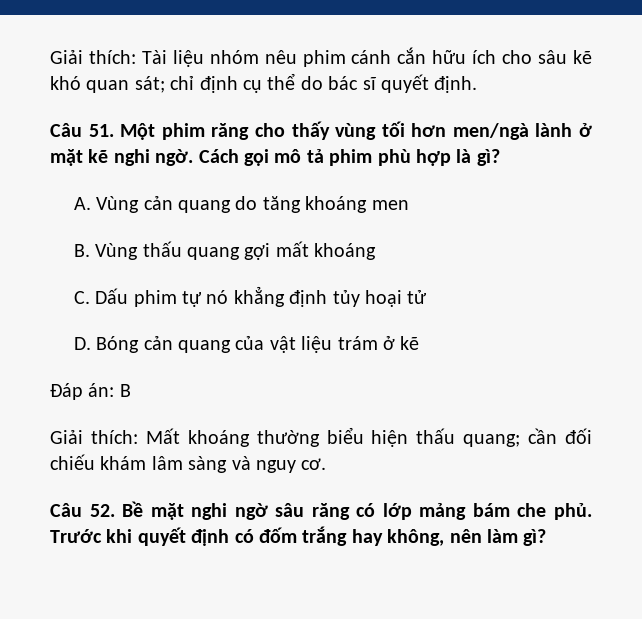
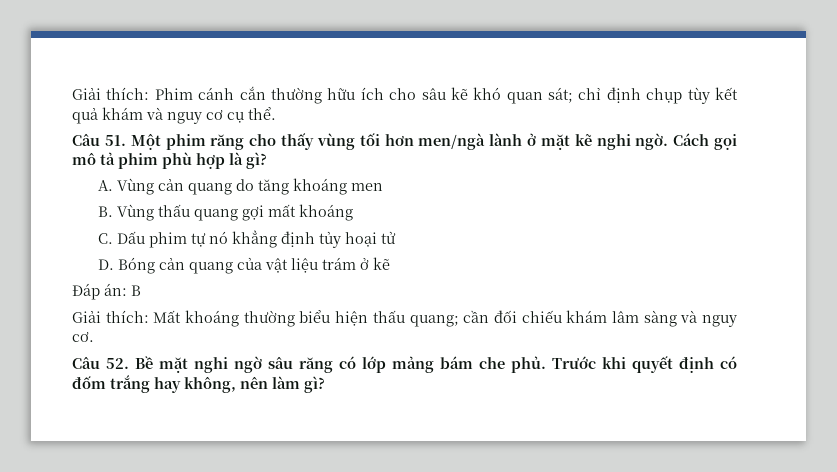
[50,50,346,67] Giải thích: Tài liệu nhóm nêu phim -> [72,87,193,100] Giải thích: Phim
(427, 55) none -> [270,87,322,104] thường
[243,73,478,93] cụ thể do bác sĩ quyết định. -> [646,87,739,104] [72,106,276,124] chụp tùy kết quả khám và nguy cơ cụ thể.

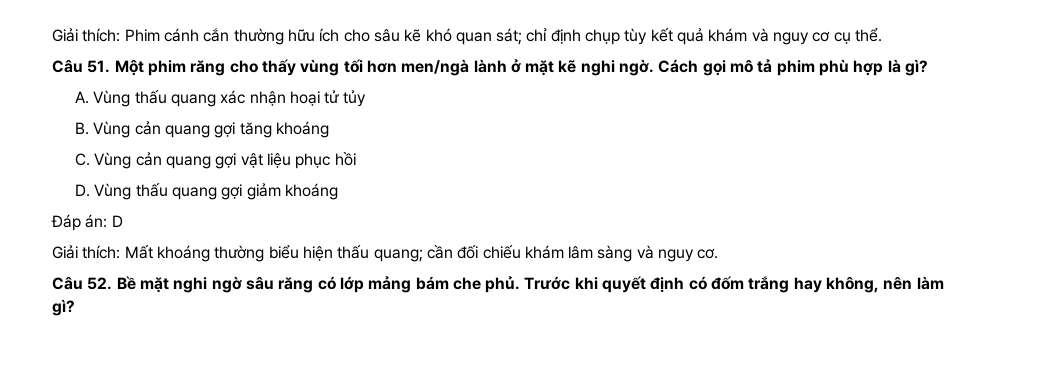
[157,178,254,195] cản quang do -> [134,90,366,107] [74,121,236,138] thấu quang xác nhận hoại tử tủy // B. Vùng cản quang gợi
[350,183,383,191] [97,206,113,217] men // B. -> [74,152,356,169] [74,184,90,197] // C. Vùng cản quang gợi vật liệu phục hồi // D.
[267,204,353,221] [97,230,396,248] [97,257,390,274] mất khoáng // C. Dấu phim tự nó khẳng định tủy hoại tử // D. Bóng cản quang của vật liệu trám ở kẽ -> [246,183,338,200] giảm khoáng
[131,285,141,296] B -> [111,215,123,227] D

